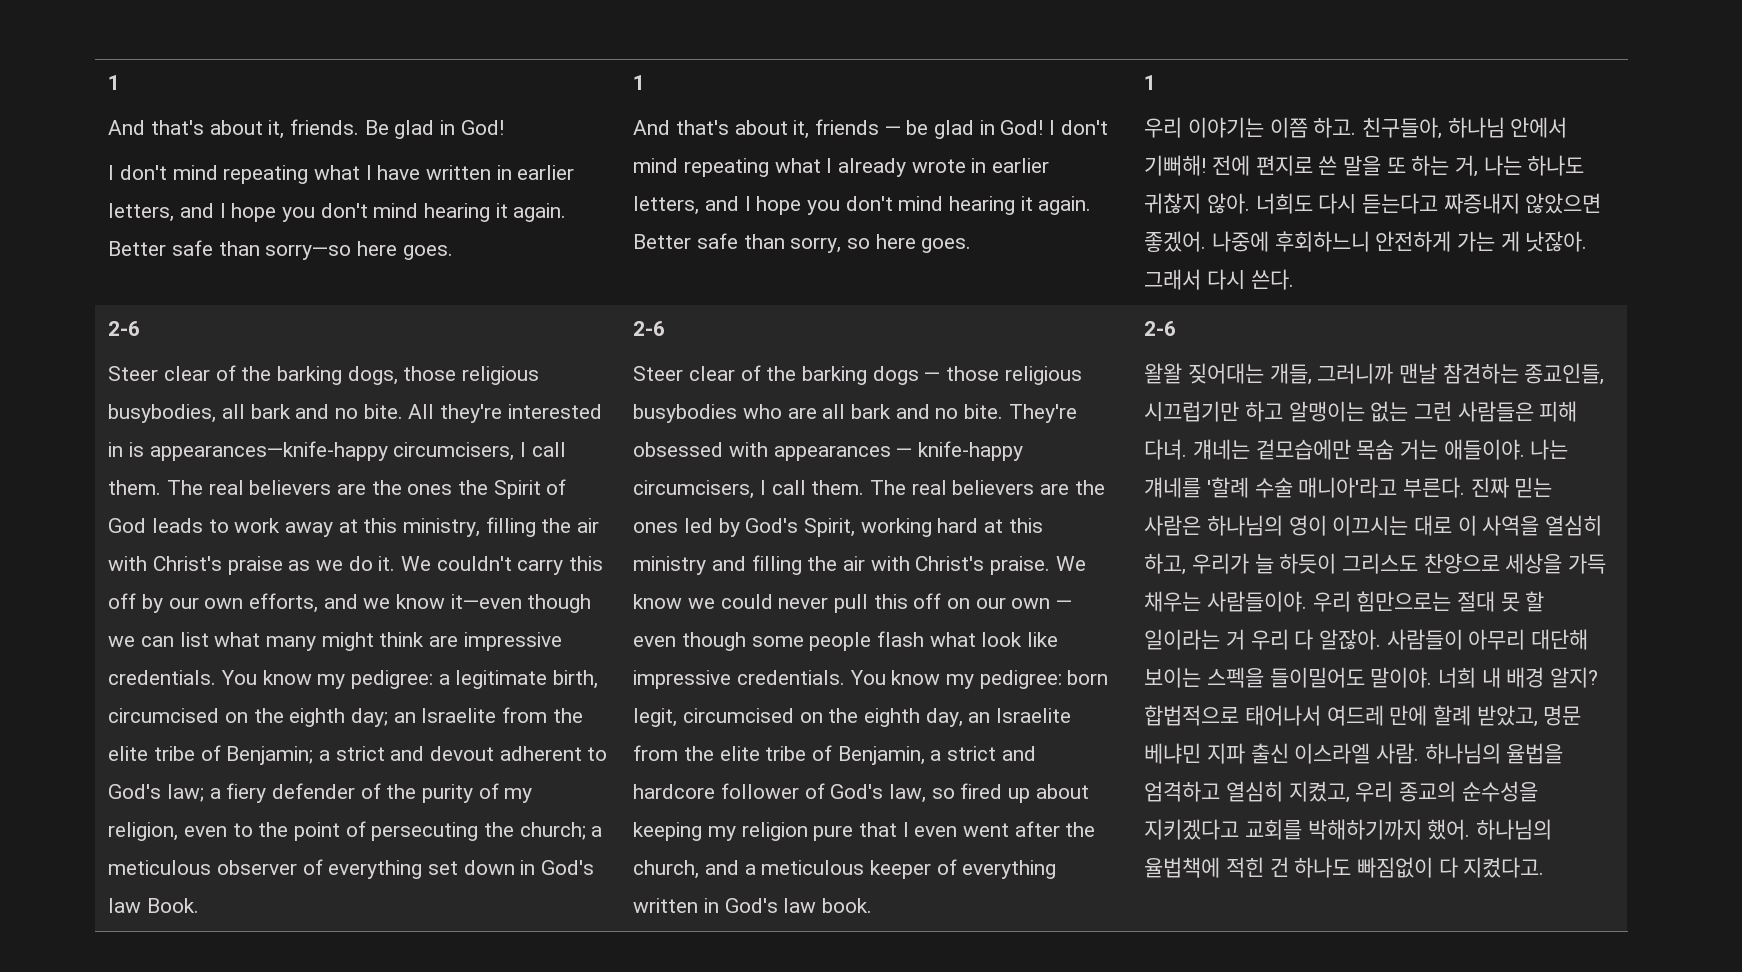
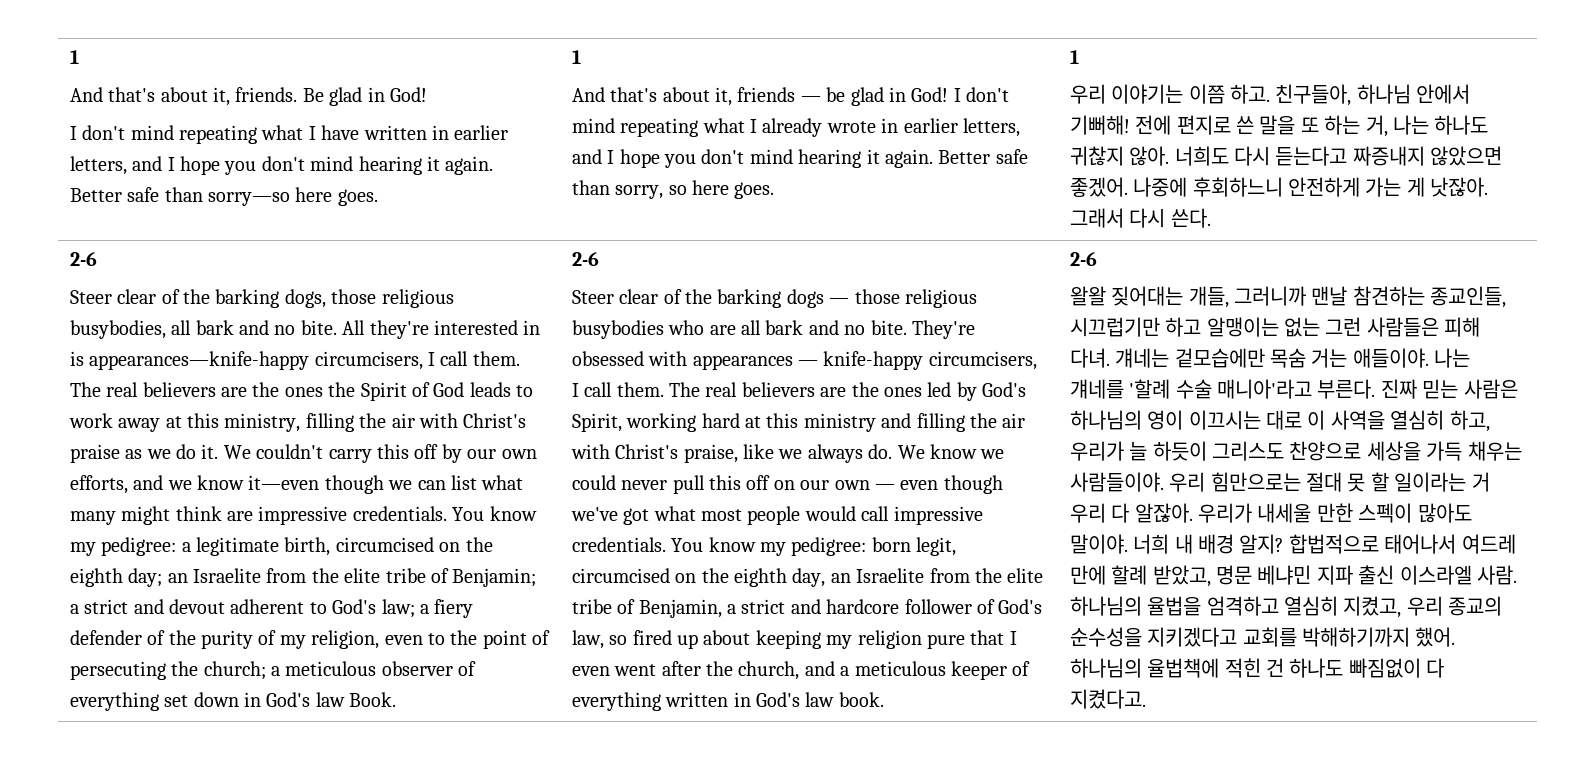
[990,556,1051,575] praise. -> [683,444,893,463] praise, like we always do.
[751,631,1059,651] some people flash what look like -> [570,506,890,525] we've got what most people would call
[1386,629,1589,650] [1144,667,1365,688] 사람들이 아무리 대단해 보이는 스펙을 들이밀어도 -> [1198,503,1472,523] 우리가 내세울 만한 스펙이 많아도

